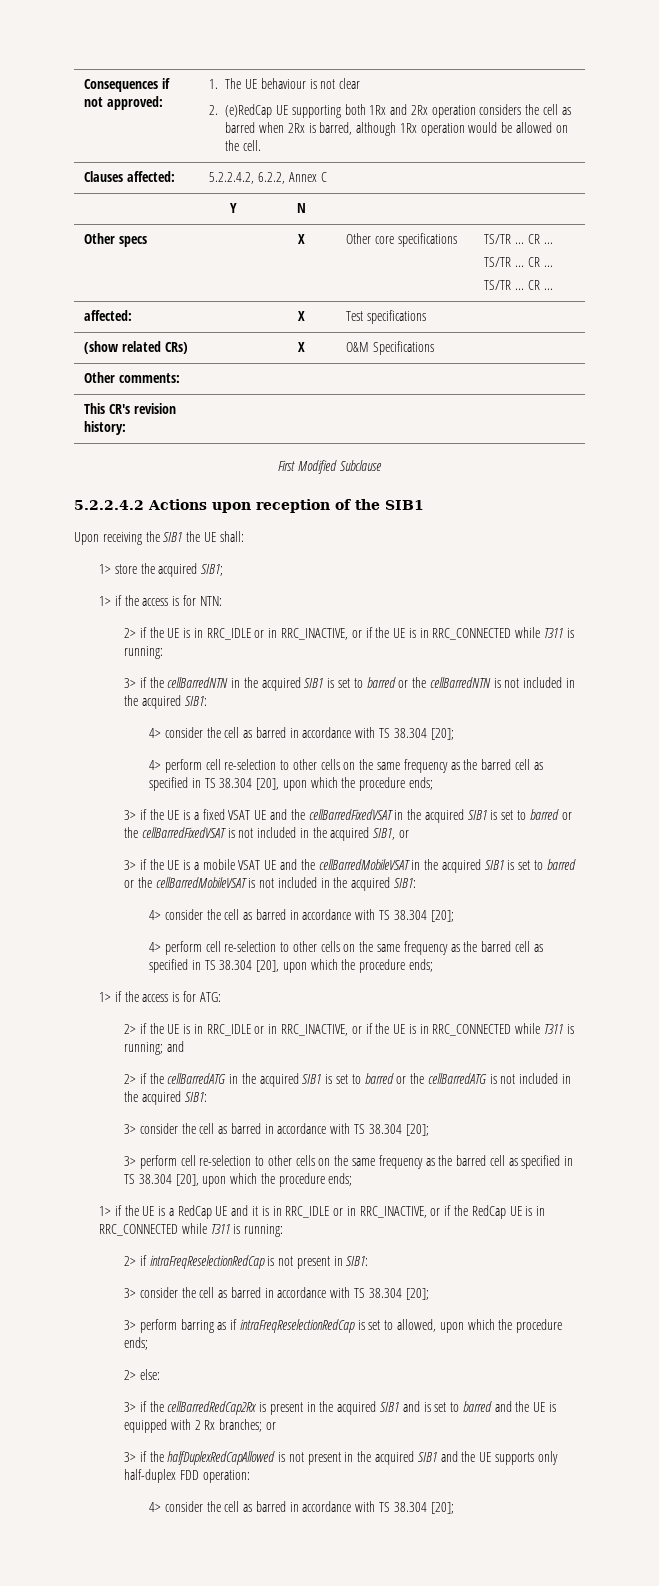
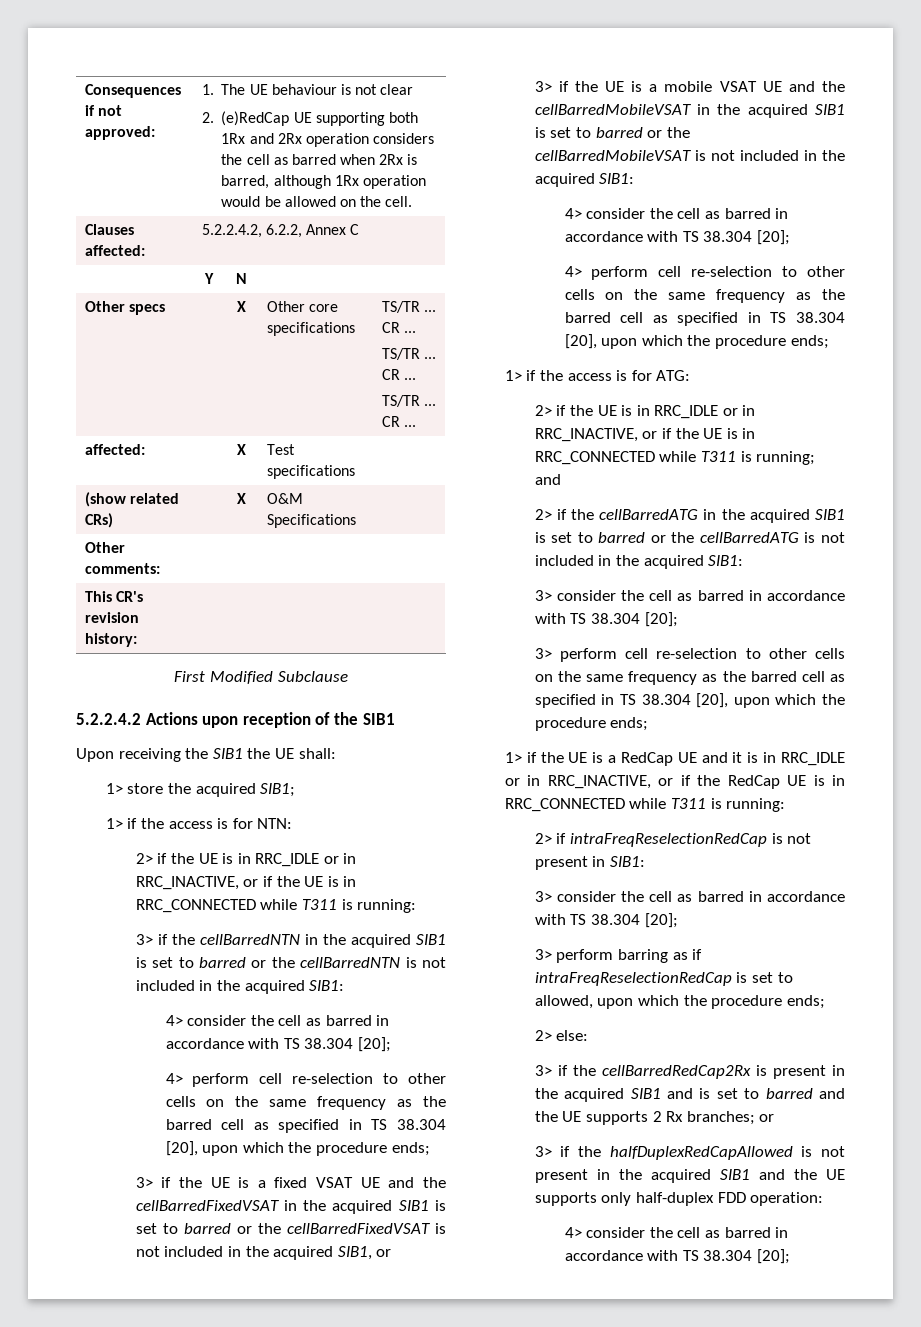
[549,1402,557,1412] [123,1419,191,1433] is equipped with -> [585,1111,648,1125] supports

